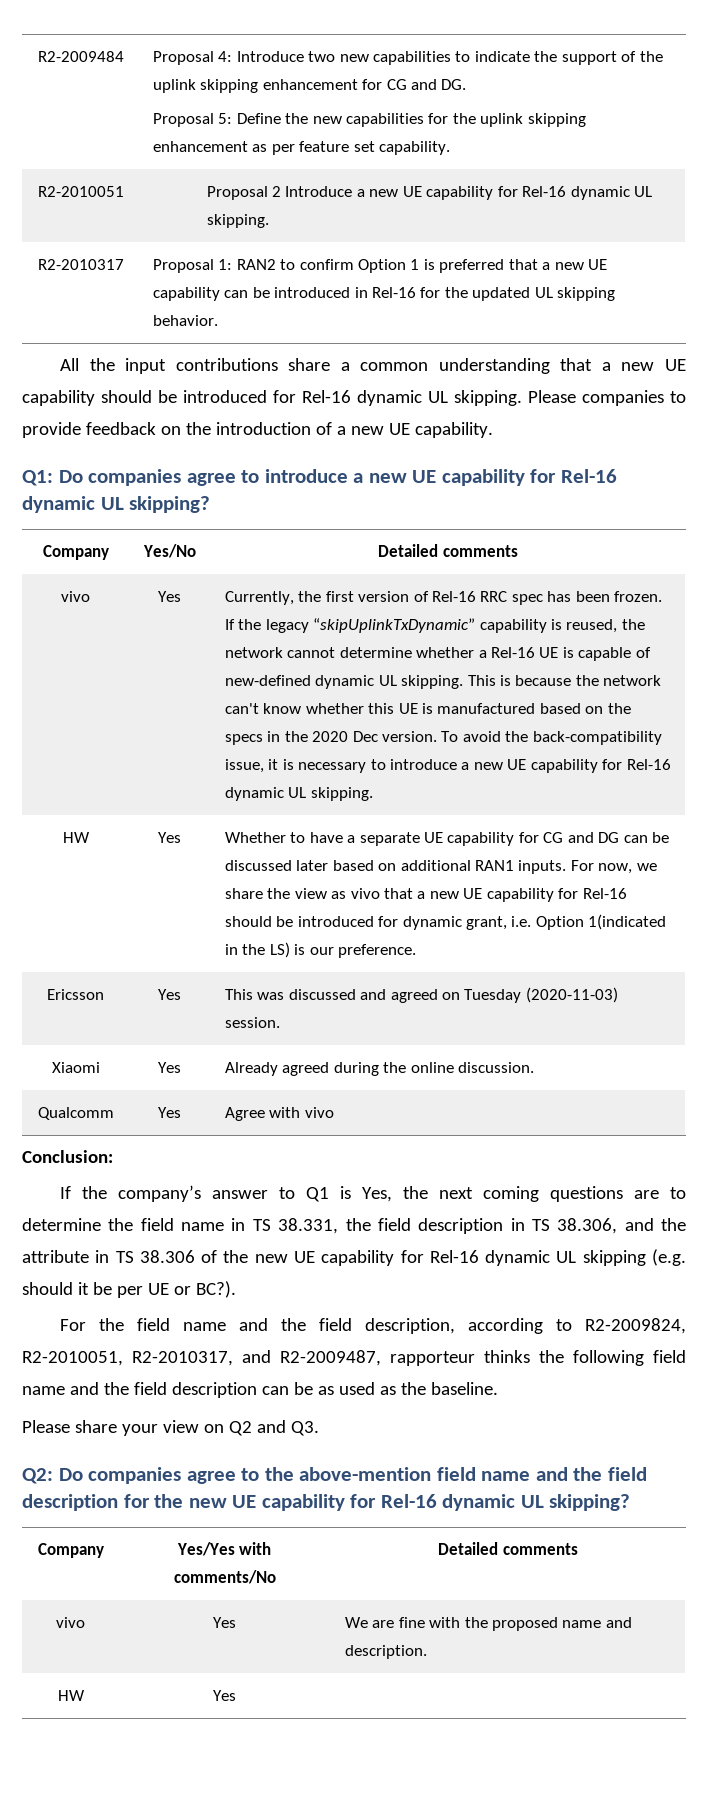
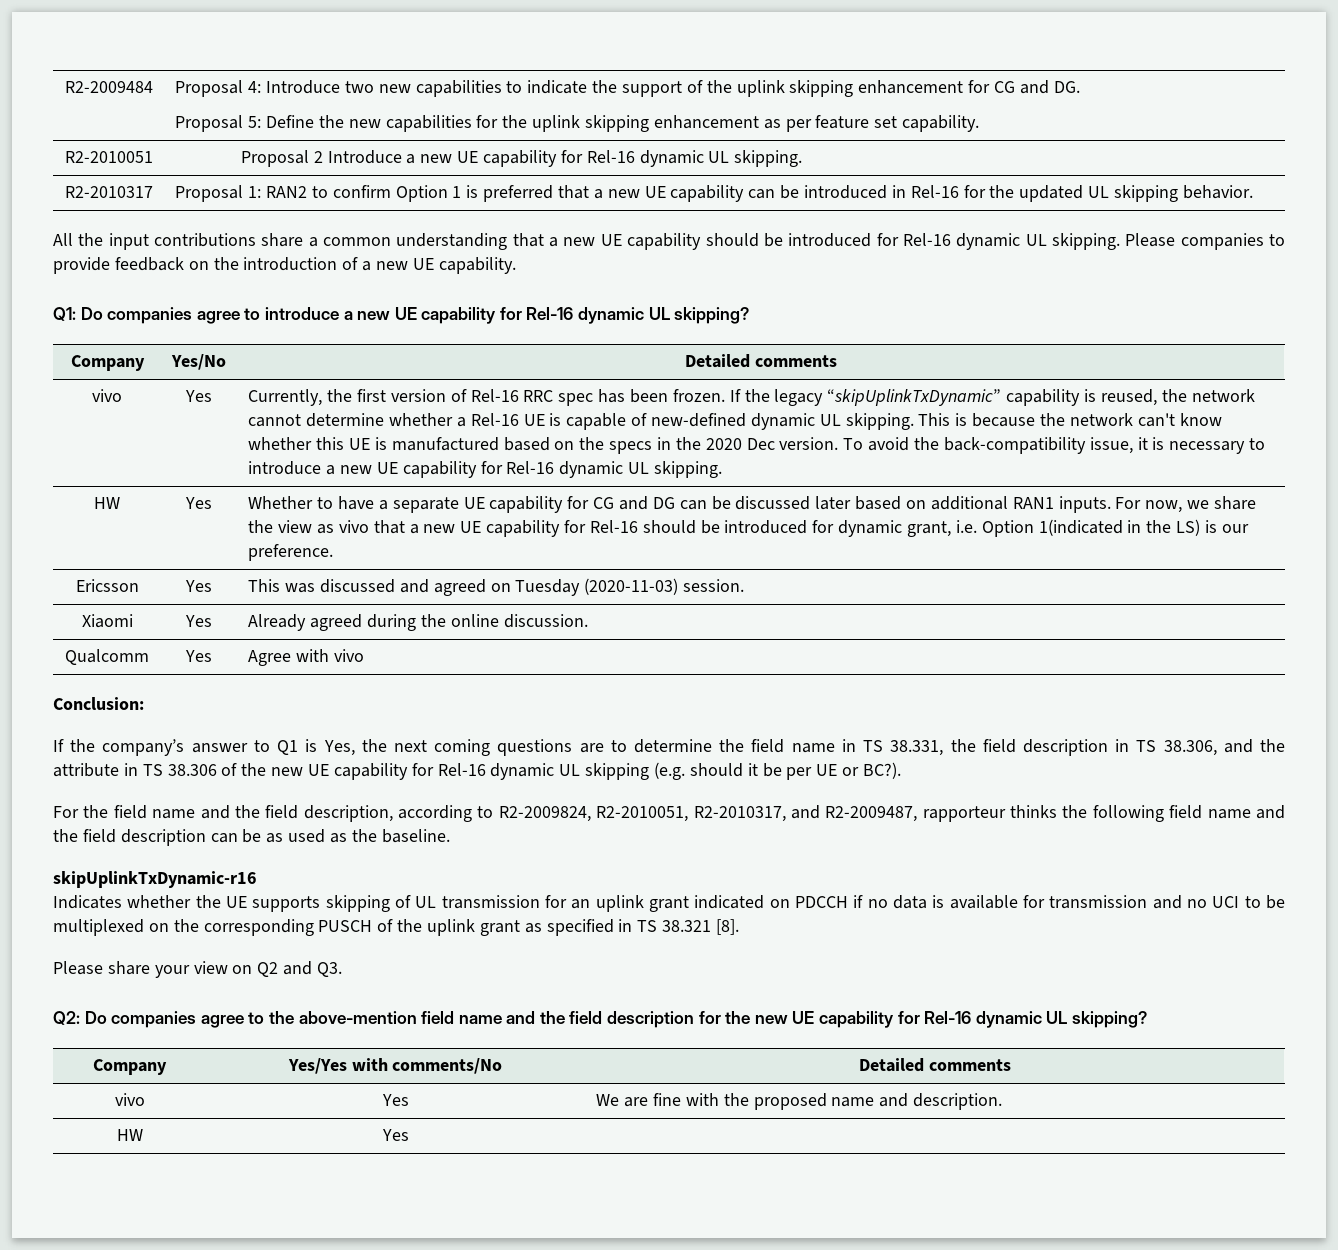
(498, 1388) none -> [53,871,257,888] [53,895,1286,912] [53,919,740,936] // skipUplinkTxDynamic-r16 // Indicates whether the UE supports skipping of UL transmission for an uplink grant indicated on PDCCH if no data is available for transmission and no UCI to be multiplexed on the corresponding PUSCH of the uplink grant as specified in TS 38.321 [8].

